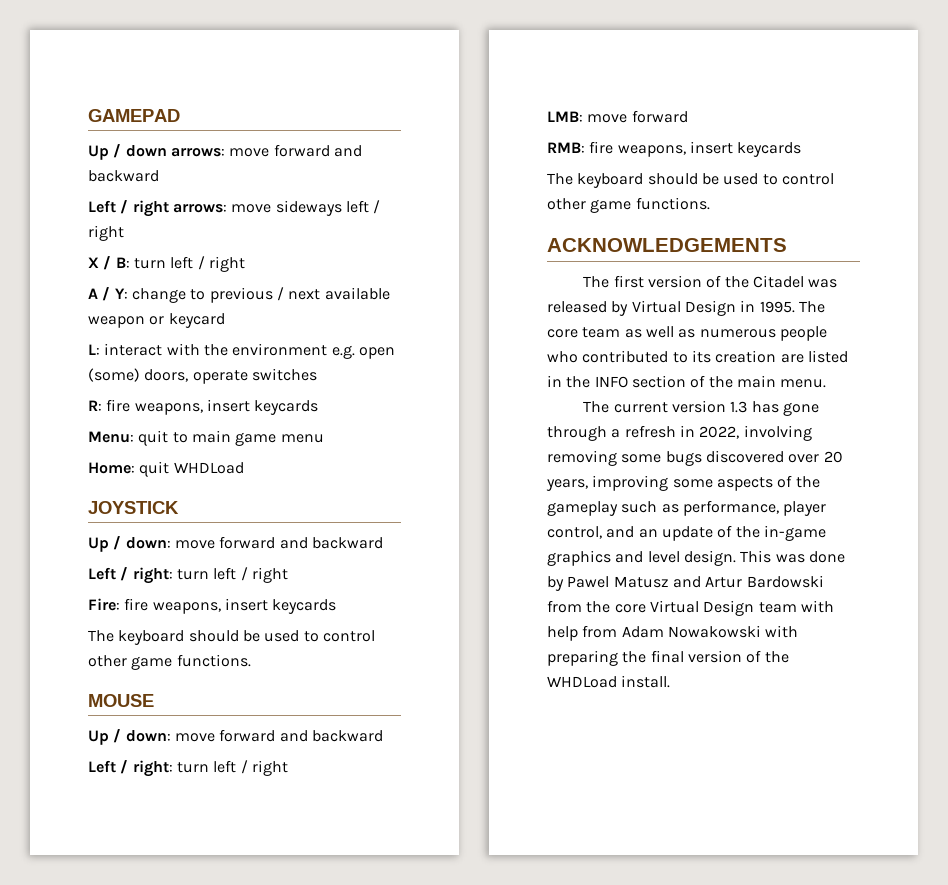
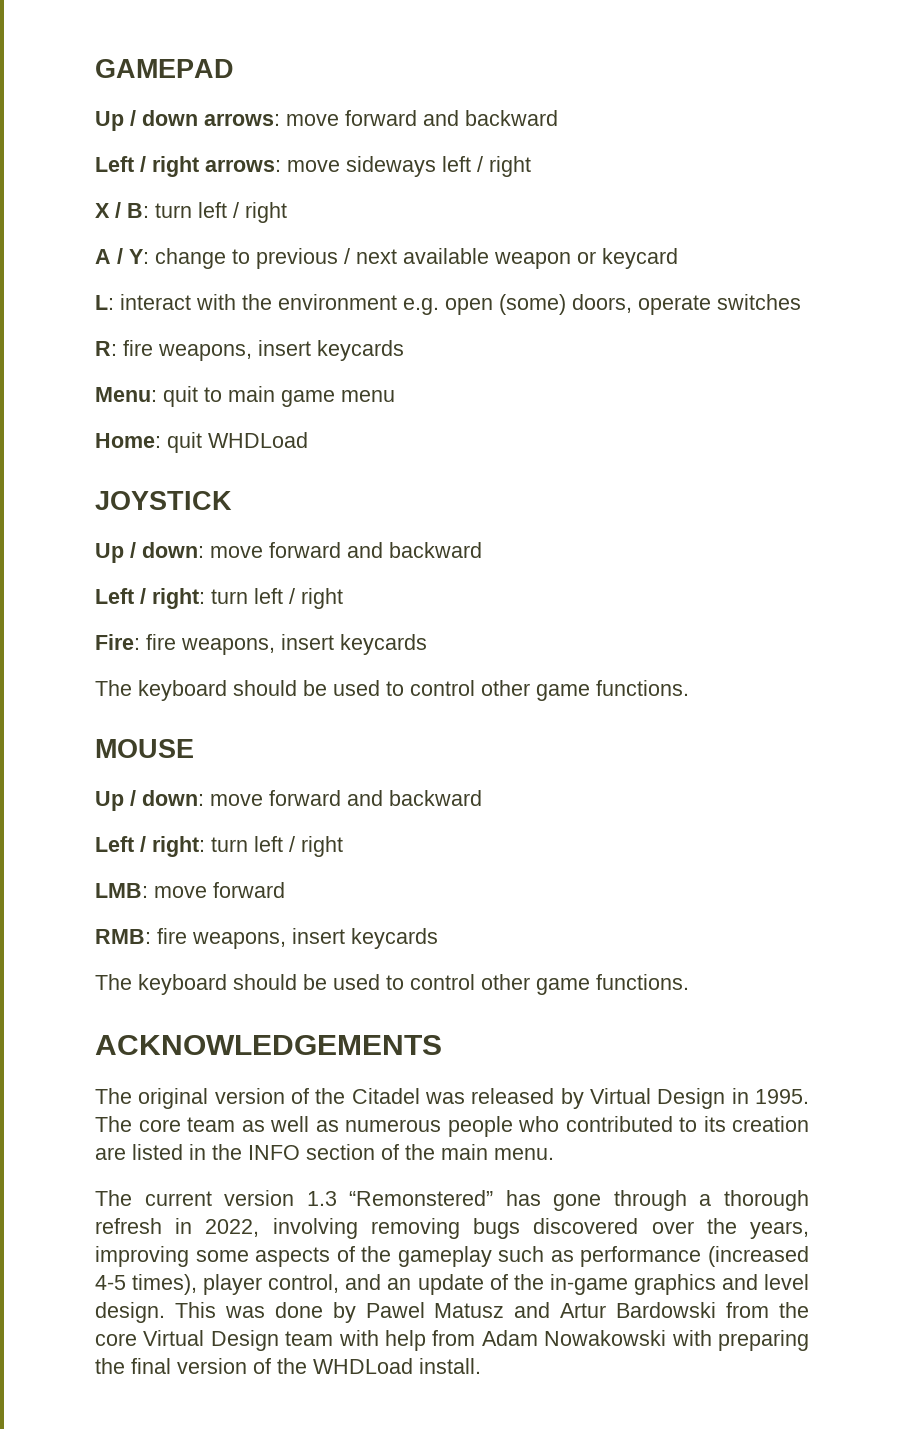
[613,275,644,288] first -> [138,1088,209,1109] original
(748, 407) none -> [349,1190,494,1206] “Remonstered”
(621, 433) none -> [723,1190,809,1211] thorough
[621,454,662,463] some -> (460, 1228) none
[823,451,843,463] 20 -> [706,1218,737,1234] the
[682,500,779,516] performance, -> [580,1246,809,1267] [95,1274,198,1295] performance (increased 4-5 times),

